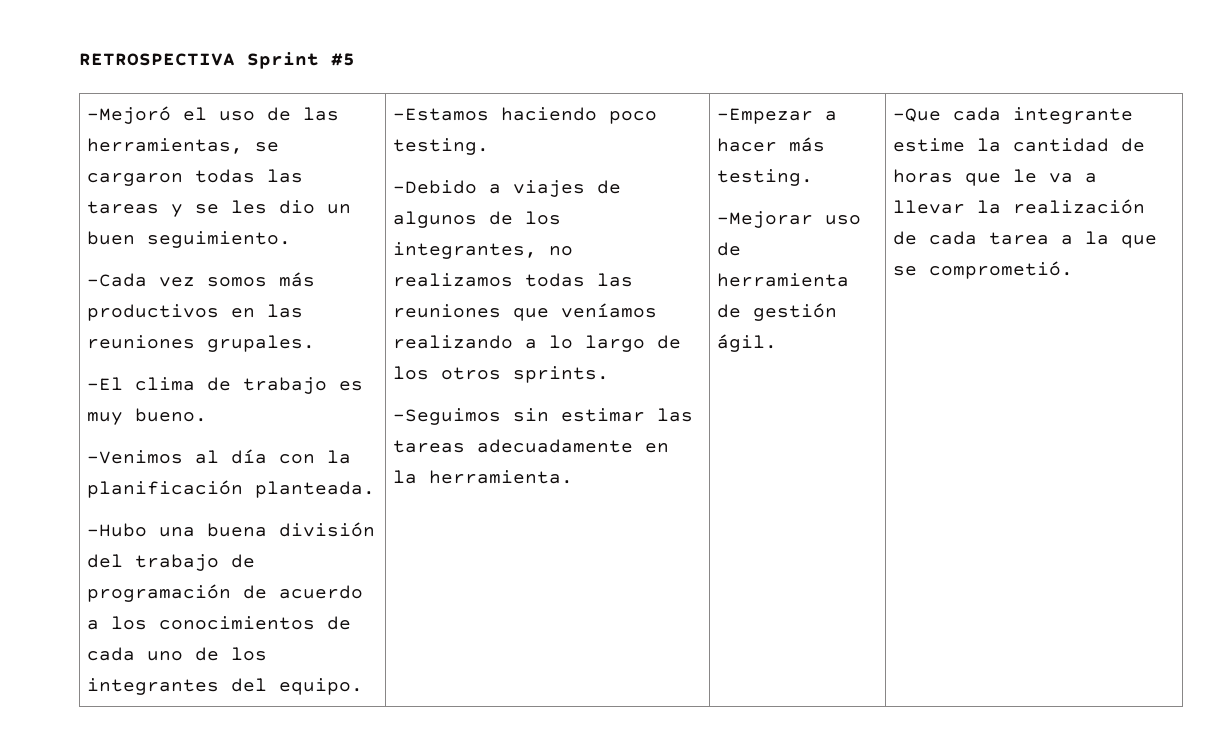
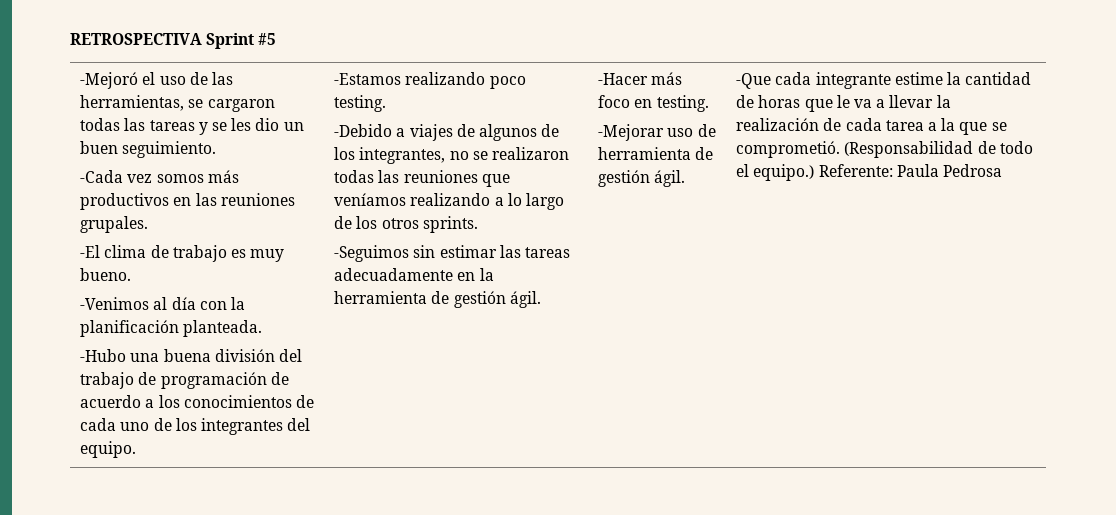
[501,107,598,121] haciendo -> [405,72,486,85] realizando
[393,273,514,287] realizamos -> [472,147,570,160] se realizaron
[429,470,574,484] [717,108,838,124] [717,137,826,152] herramienta. | -Empezar a hacer más -> [334,291,541,308] [598,72,683,85] [598,95,653,108] herramienta de gestión ágil. | -Hacer más foco en
(1074, 270) none -> [844,141,1033,158] [736,164,1003,181] (Responsabilidad de todo el equipo.) Referente: Paula Pedrosa

